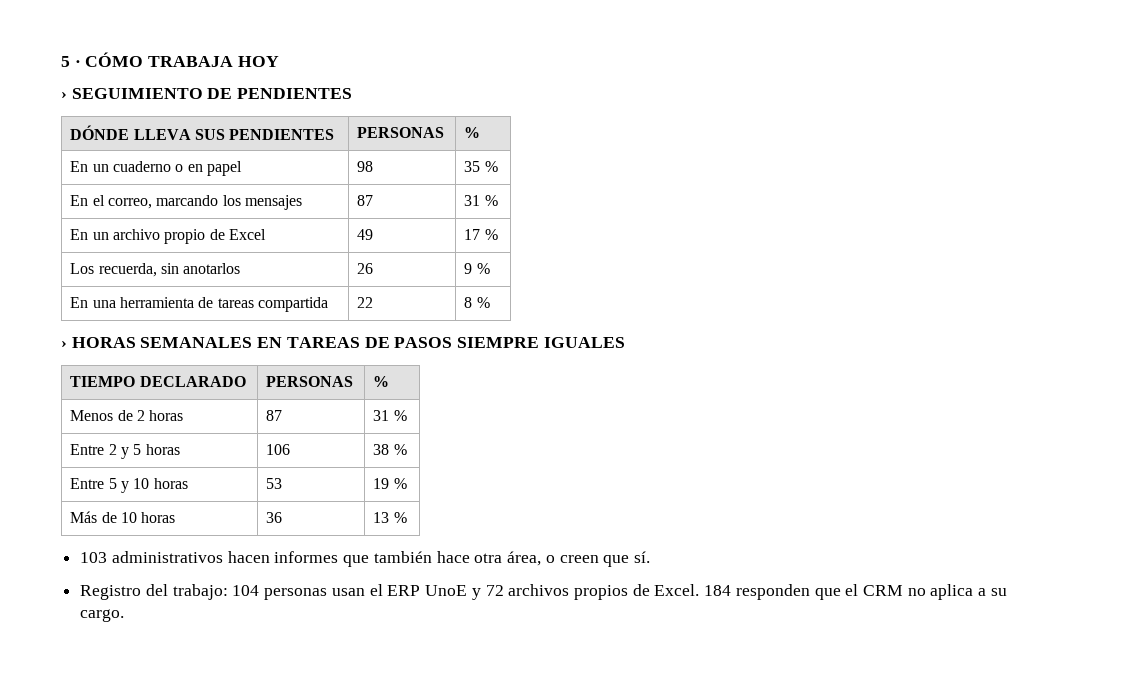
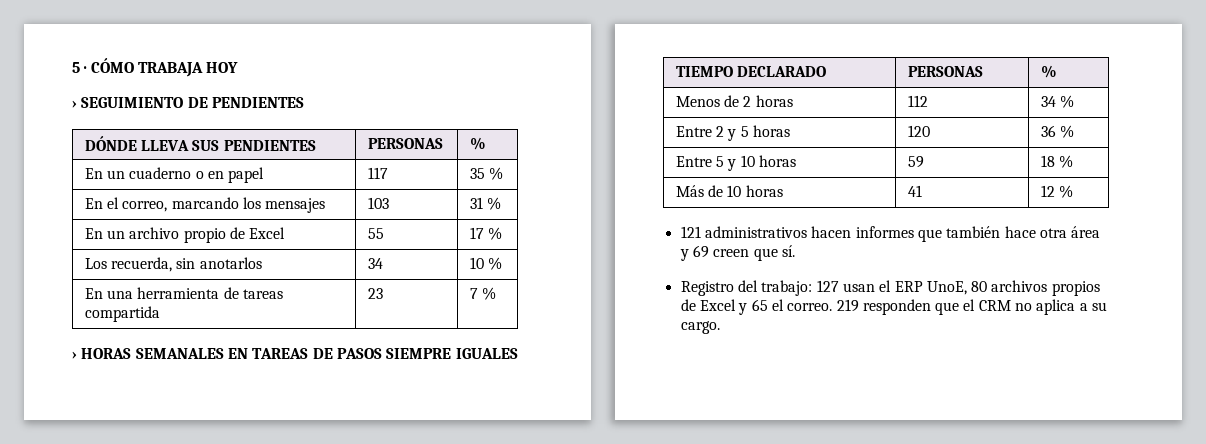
[357,161,374,172] 98 -> [367,167,388,179] 117
[357,195,374,206] 87 -> [367,197,389,209] 103
[357,229,374,240] 49 -> [367,228,384,239] 55
[357,263,374,274] [464,263,473,274] 26 | 9 -> [367,258,383,269] [469,257,484,269] 34 | 10
[357,297,374,308] [464,297,473,308] 22 | 8 -> [367,288,383,299] [469,288,478,299] 23 | 7
[266,410,283,421] [373,410,390,421] 87 | 31 -> [907,95,928,107] [1040,96,1056,107] 112 | 34
[266,444,291,455] [373,444,390,455] 106 | 38 -> [907,125,930,137] [1040,125,1056,137] 120 | 36
[266,478,283,489] [373,478,390,489] 53 | 19 -> [907,156,924,168] [1040,155,1055,167] 59 | 18
[266,512,283,523] [373,512,407,523] [80,552,108,563] 36 | 13 % // 103 -> [907,185,922,197] [1040,185,1073,198] [680,226,701,238] 41 | 12 % // 121
[507,551,555,566] área, o -> [1071,226,1101,238] [679,245,709,261] área y 69
[232,585,328,600] 104 personas -> [816,280,839,292] 127
[425,584,732,600] UnoE y 72 archivos propios de Excel. 184 -> [926,280,1100,296] [680,299,859,315] UnoE, 80 archivos propios de Excel y 65 el correo. 219

